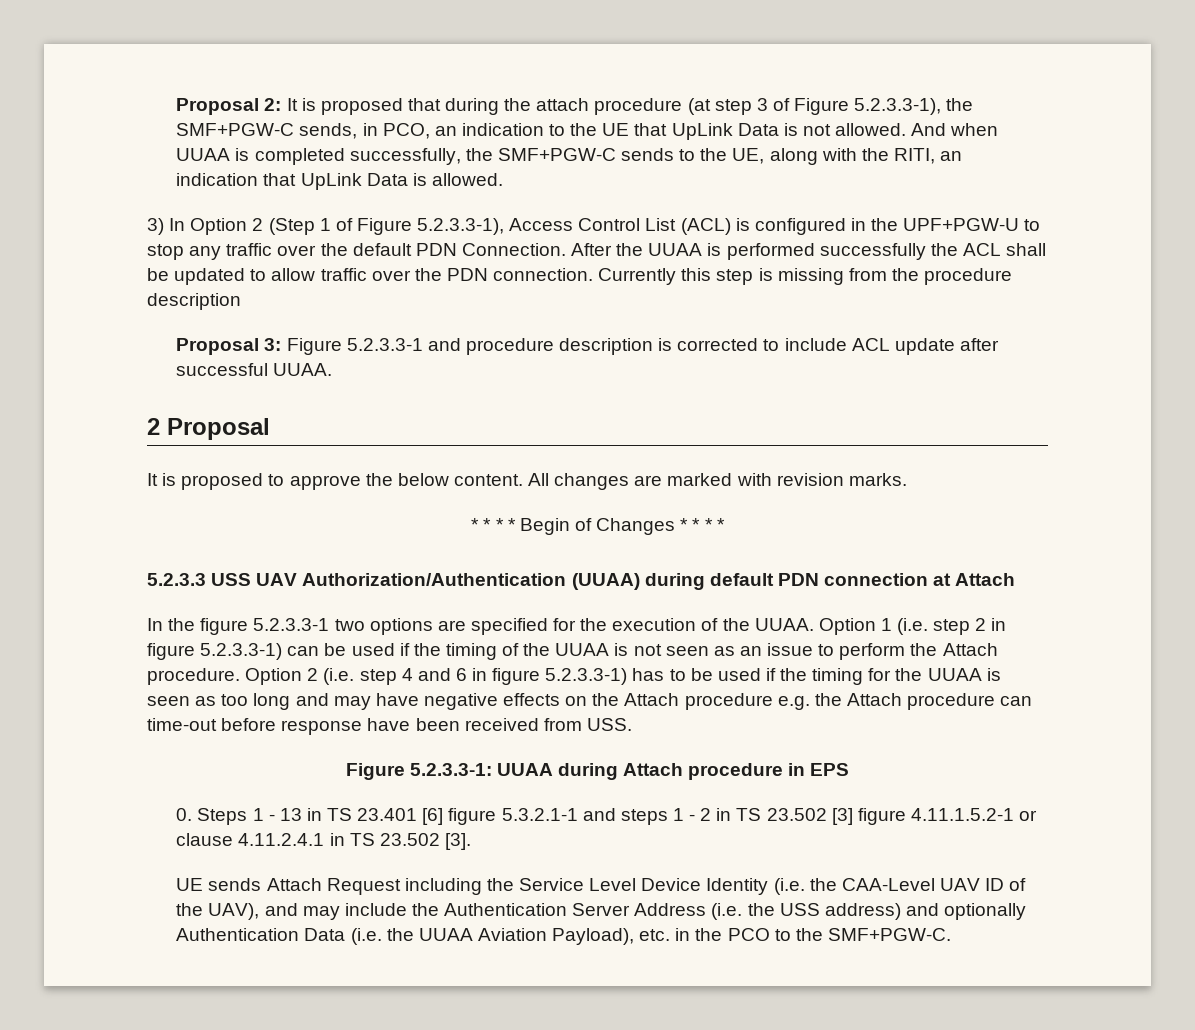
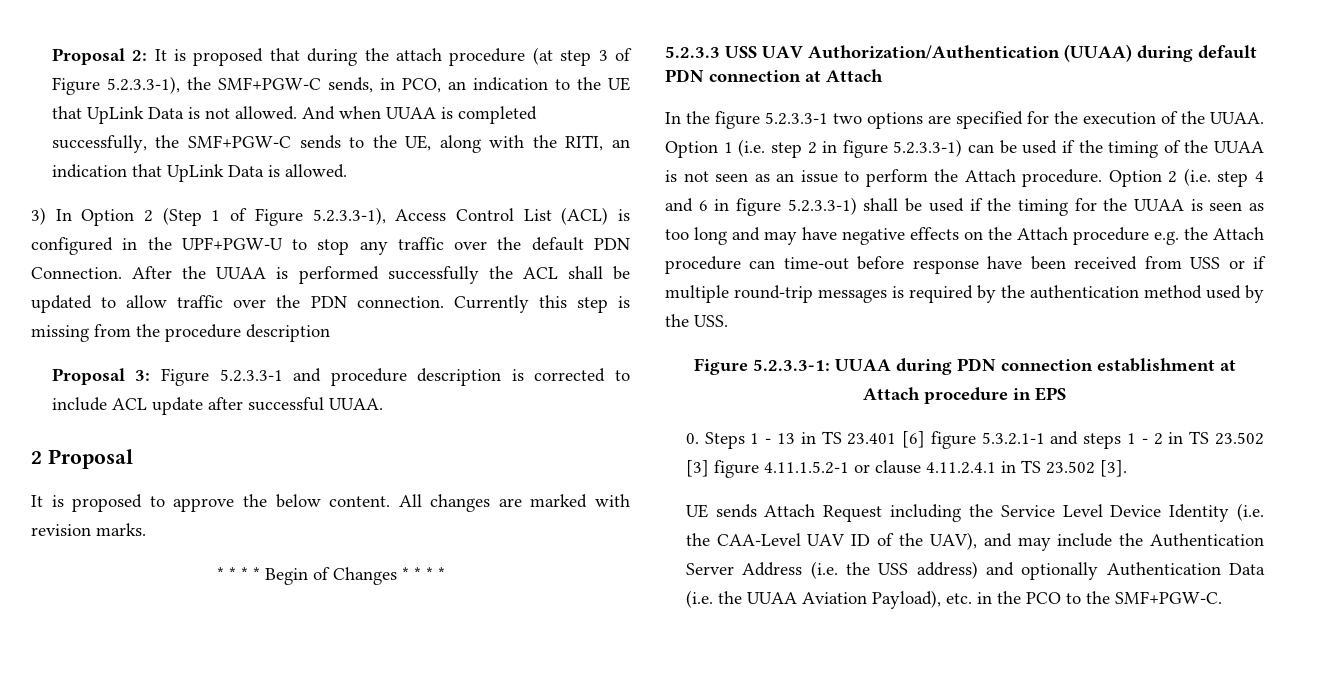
[632,668,686,681] has to -> [863,198,899,211] shall
(582, 724) none -> [1190,256,1266,269] [665,285,1264,303] [665,314,689,327] USS or if multiple round-trip messages is required by the authentication method used by the
(618, 771) none -> [956,358,1236,372] PDN connection establishment at

